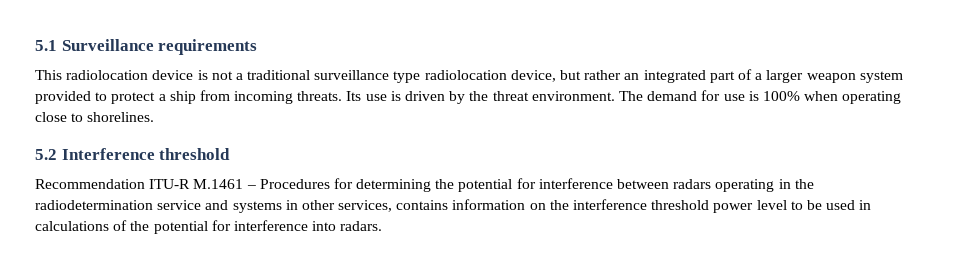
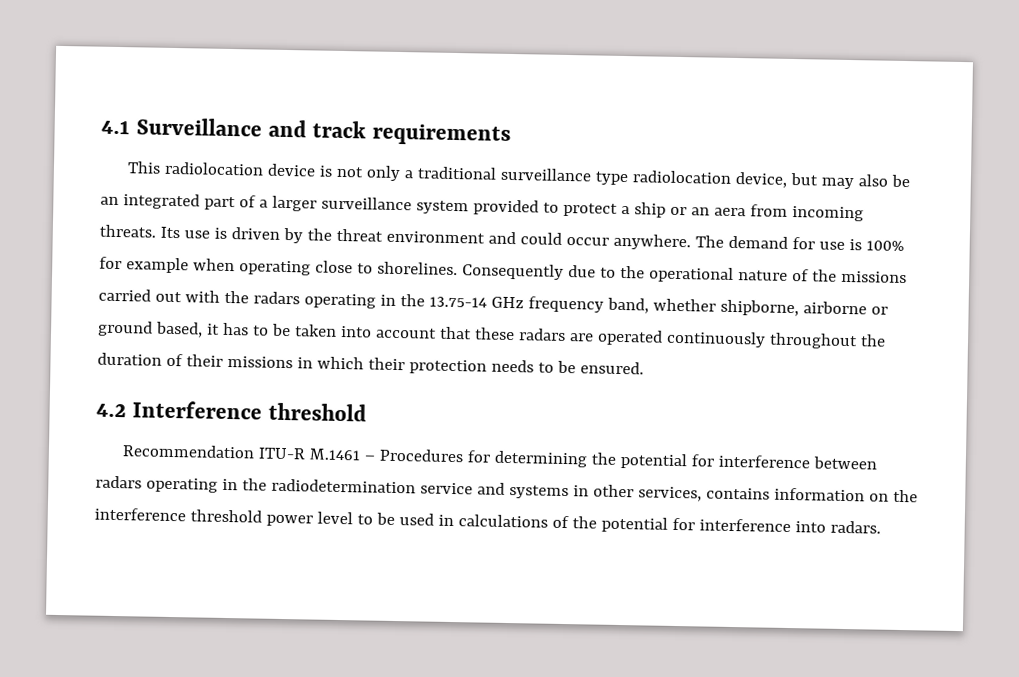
[35,39,154,51] 5.1 Surveillance -> [101,117,367,139] 4.1 Surveillance and track
(233, 75) none -> [365,165,401,182] only
[584,70,622,80] rather -> [820,174,910,190] may also be
[806,73,856,83] weapon -> [320,196,412,211] surveillance
(196, 97) none -> [669,206,746,217] or an aera
[531,91,615,101] environment. -> [385,230,691,251] environment and could occur anywhere.
(800, 96) none -> [99,256,189,274] for example
[35,149,57,160] // 5.2 -> [461,263,907,284] [98,288,888,317] [97,320,886,350] [97,352,644,375] [96,403,126,418] Consequently due to the operational nature of the missions carried out with the radars operating in the 13.75-14 GHz frequency band, whether shipborne, airborne or ground based, it has to be taken into account that these radars are operated continuously throughout the duration of their missions in which their protection needs to be ensured. // 4.2

